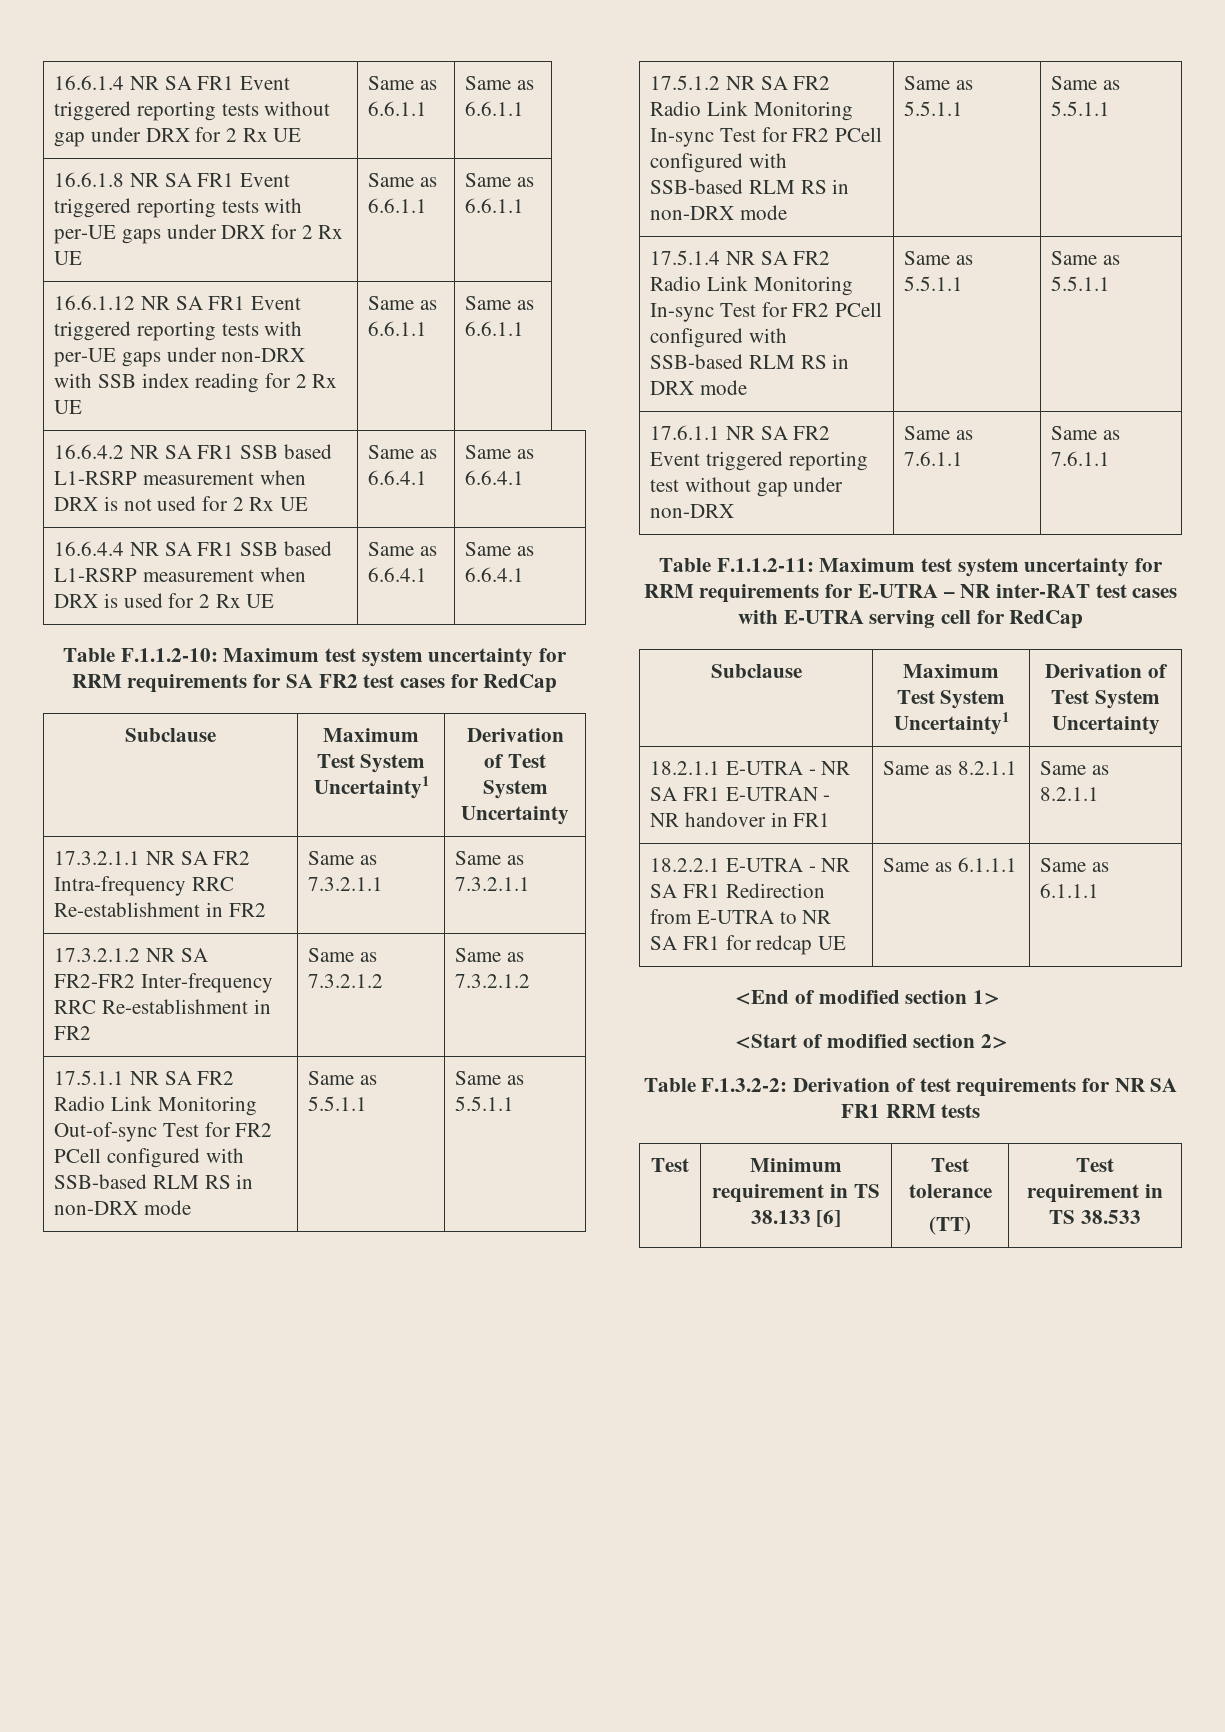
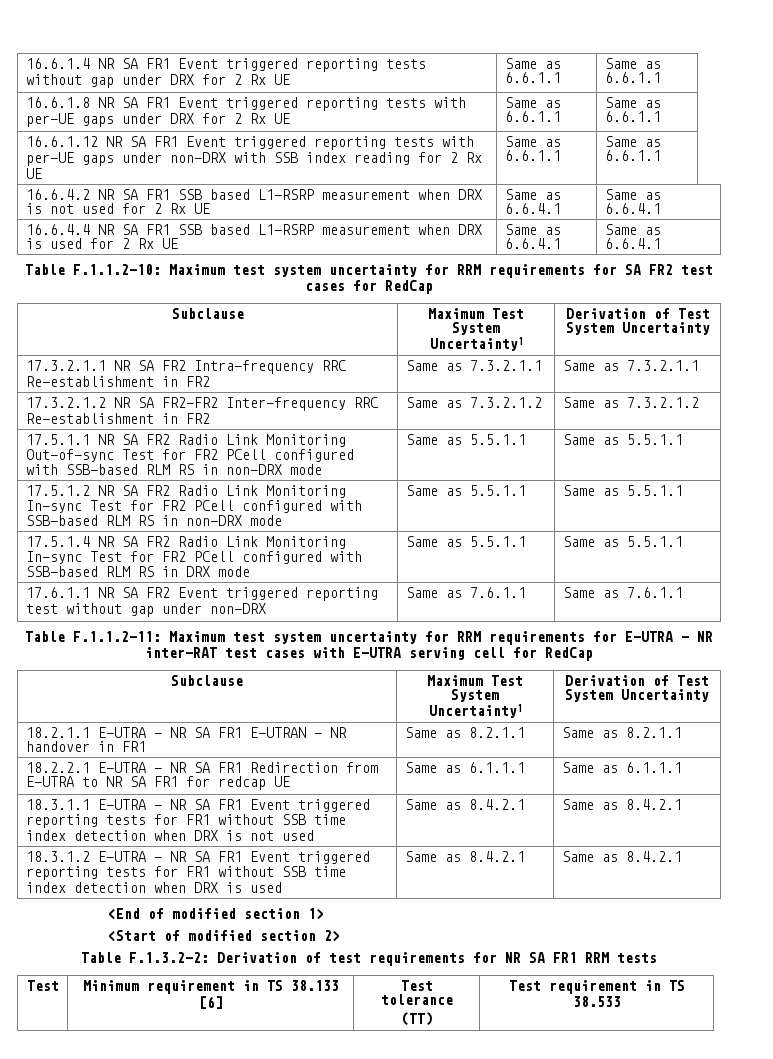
(1100, 890) none -> [25,799,370,812] [25,814,346,828] [25,830,314,841] [404,799,525,810] [561,799,682,810] [25,851,370,864] [25,866,346,880] [25,882,282,893] [404,851,525,862] [561,851,682,862] // 18.3.1.1 E-UTRA - NR SA FR1 Event triggered reporting tests for FR1 without SSB time index detection when DRX is not used | Same as 8.4.2.1 | Same as 8.4.2.1 // 18.3.1.2 E-UTRA - NR SA FR1 Event triggered reporting tests for FR1 without SSB time index detection when DRX is used | Same as 8.4.2.1 | Same as 8.4.2.1

